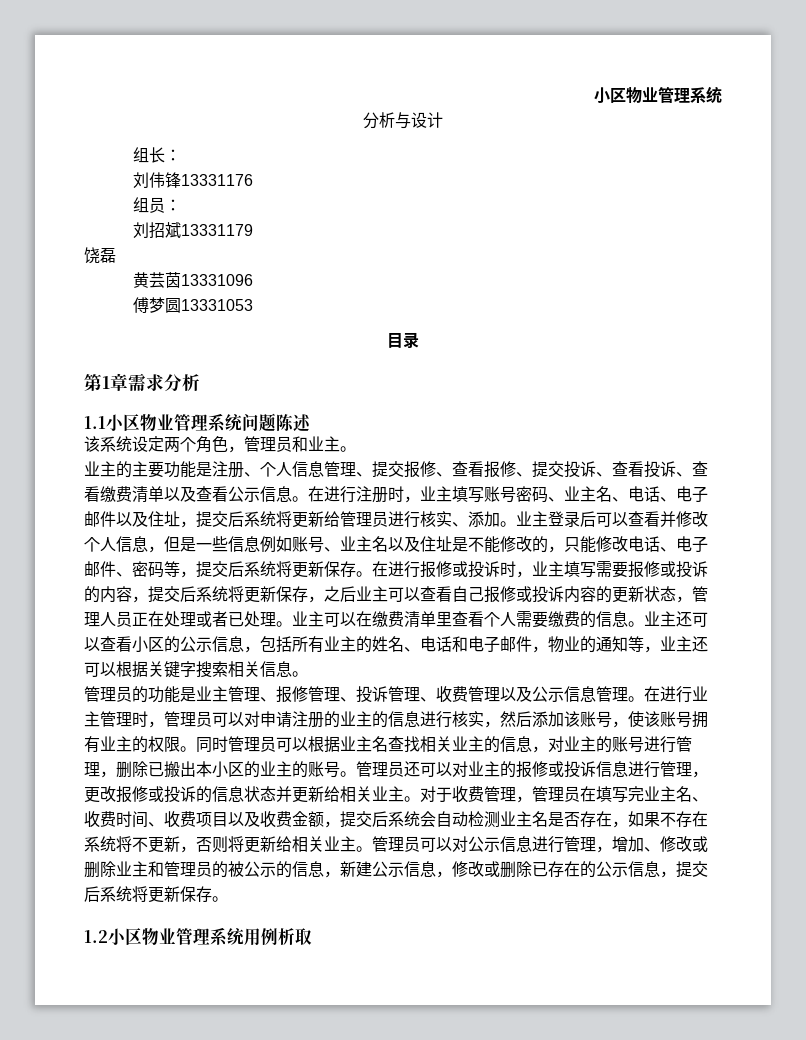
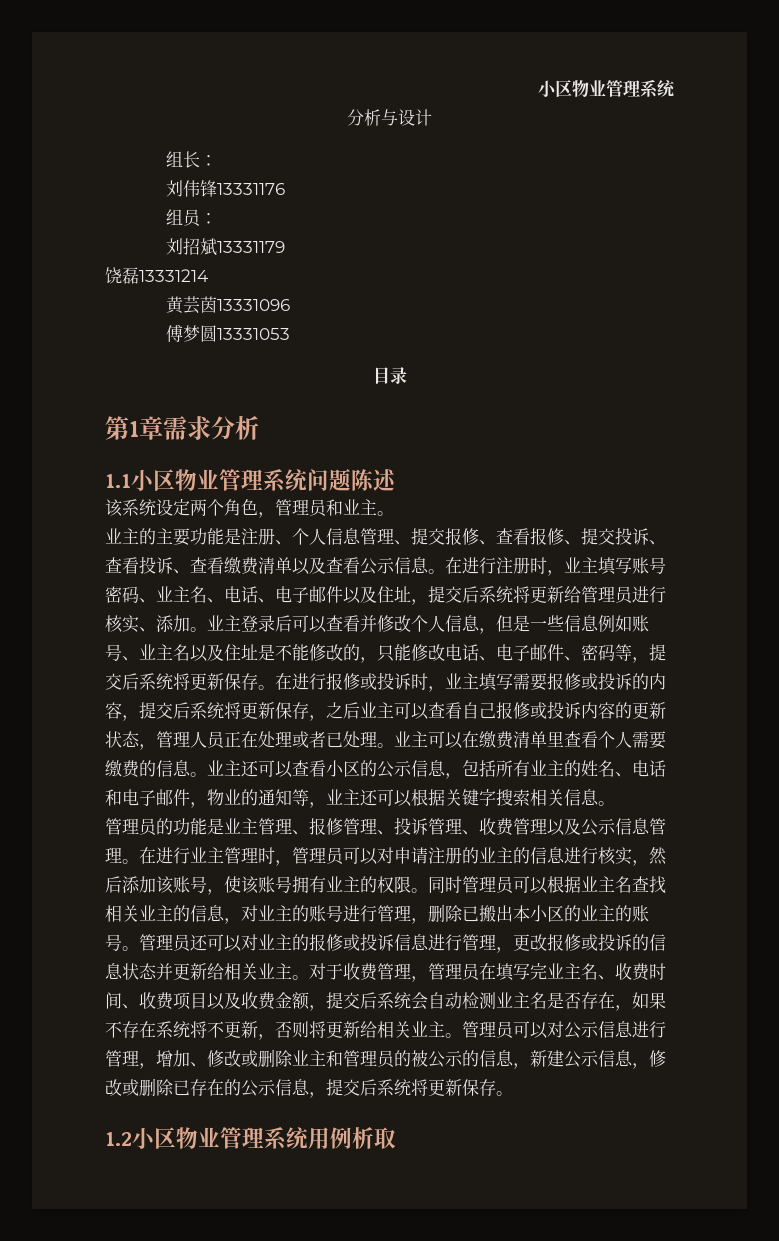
(116, 255) none -> [139,269,208,282] 13331214

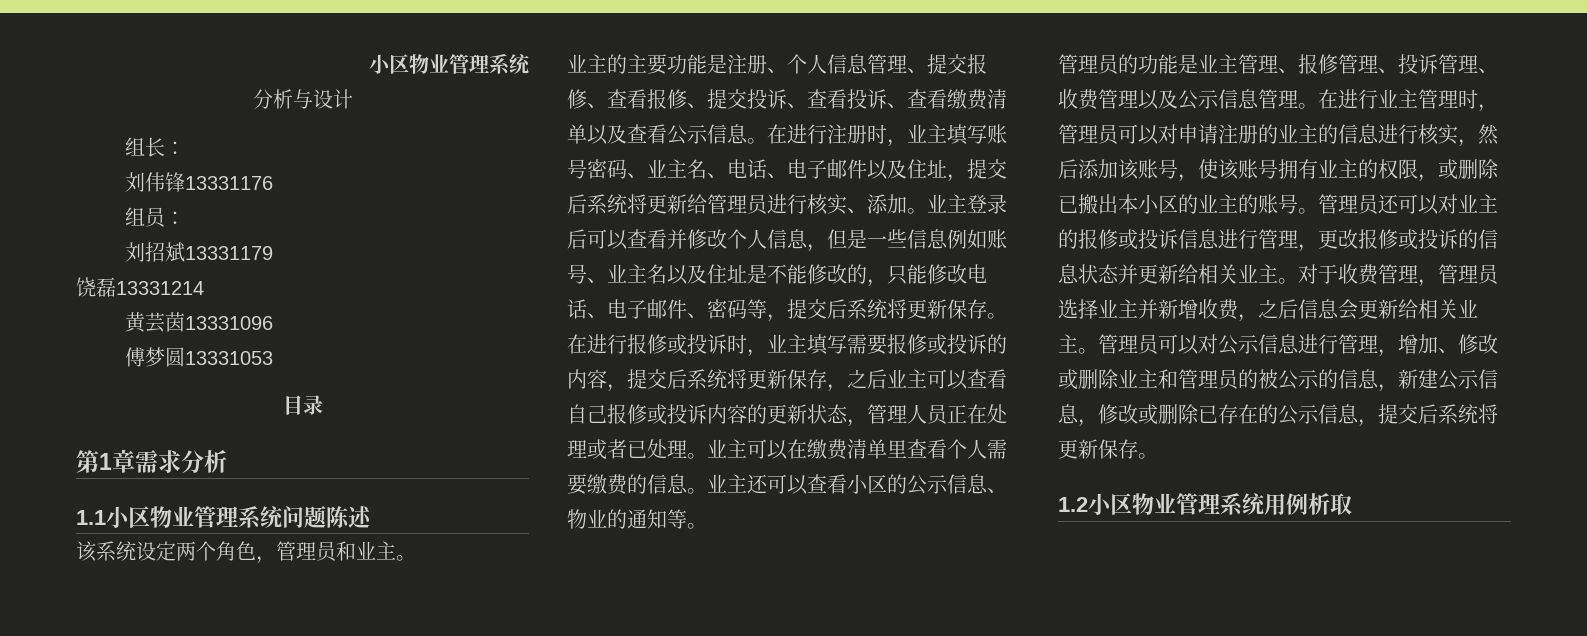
[445,760,666,779] [105,789,599,808] ，包括所有业主的姓名、电话和电子邮件，物业的通知等，业主还可以根据关键字搜索相关信息 -> [987,488,1007,493] [567,509,687,529] 、物业的通知等
[411,876,666,894] [105,905,428,924] 。同时管理员可以根据业主名查找相关业主的信息，对业主的账号进行管理， -> [1418,159,1458,182] ，或
[479,963,666,981] [105,992,666,1011] [105,1021,326,1040] 在填写完业主名、收费时间、收费项目以及收费金额，提交后系统会自动检测业主名是否存在，如果不存在系统将不更新，否则将 -> [1058,299,1358,322] 选择业主并新增收费，之后信息会

